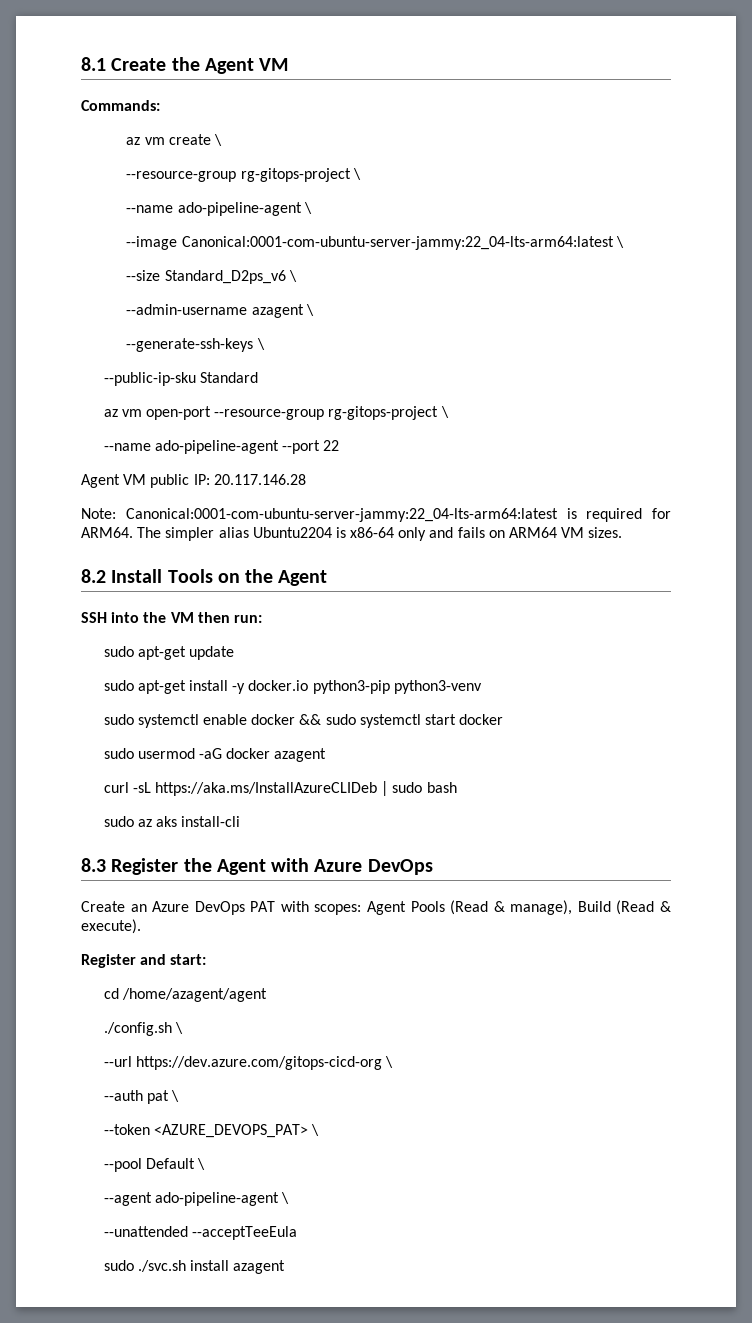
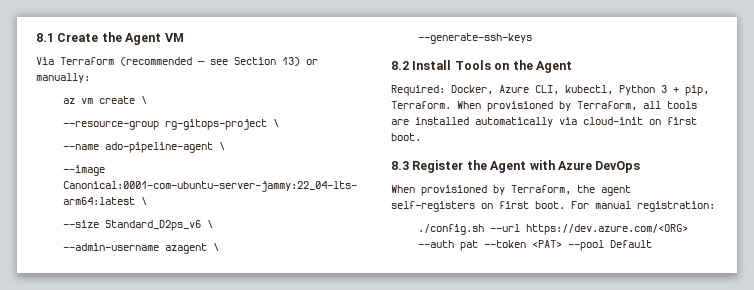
[81,100,160,111] Commands: -> [36,57,318,66] [36,73,90,83] Via Terraform (recommended — see Section 13) or manually:
[256,338,265,350] [103,372,258,386] [103,406,449,420] [103,440,340,454] [81,474,306,488] [81,508,671,522] [81,527,623,541] \ // --public-ip-sku Standard // az vm open-port --resource-group rg-gitops-project \ // --name ado-pipeline-agent --port 22 // Agent VM public IP: 20.117.146.28 // Note: Canonical:0001-com-ubuntu-server-jammy:22_04-lts-arm64:latest is required for ARM64. The simpler alias Ubuntu2204 is x86-64 only and fails on ARM64 VM sizes. -> (532, 38) none
[81,612,262,623] [103,646,235,660] [103,680,482,694] [103,714,504,728] [103,748,327,762] [103,781,457,796] [103,816,241,827] SSH into the VM then run: // sudo apt-get update // sudo apt-get install -y docker.io python3-pip python3-venv // sudo systemctl enable docker && sudo systemctl start docker // sudo usermod -aG docker azagent // curl -sL https://aka.ms/InstallAzureCLIDeb | sudo bash // sudo az aks install-cli -> [391,85,709,96] [391,101,697,112] [391,117,697,127] [391,133,421,141] Required: Docker, Azure CLI, kubectl, Python 3 + pip, Terraform. When provisioned by Terraform, all tools are installed automatically via cloud-init on first boot.
[81,900,671,915] [81,919,141,934] [81,954,207,968] [103,988,267,1002] [103,1022,183,1036] [103,1056,394,1070] [103,1090,180,1104] [103,1124,320,1138] [103,1158,206,1172] [103,1192,290,1206] [103,1226,297,1240] [103,1260,286,1274] Create an Azure DevOps PAT with scopes: Agent Pools (Read & manage), Build (Read & execute). // Register and start: // cd /home/azagent/agent // ./config.sh \ // --url https://dev.azure.com/gitops-cicd-org \ // --auth pat \ // --token <AZURE_DEVOPS_PAT> \ // --pool Default \ // --agent ado-pipeline-agent \ // --unattended --acceptTeeEula // sudo ./svc.sh install azagent -> [391,185,631,196] [391,201,715,212] [417,224,688,235] [417,240,652,251] When provisioned by Terraform, the agent self-registers on first boot. For manual registration: // ./config.sh --url https://dev.azure.com/<ORG> --auth pat --token <PAT> --pool Default

